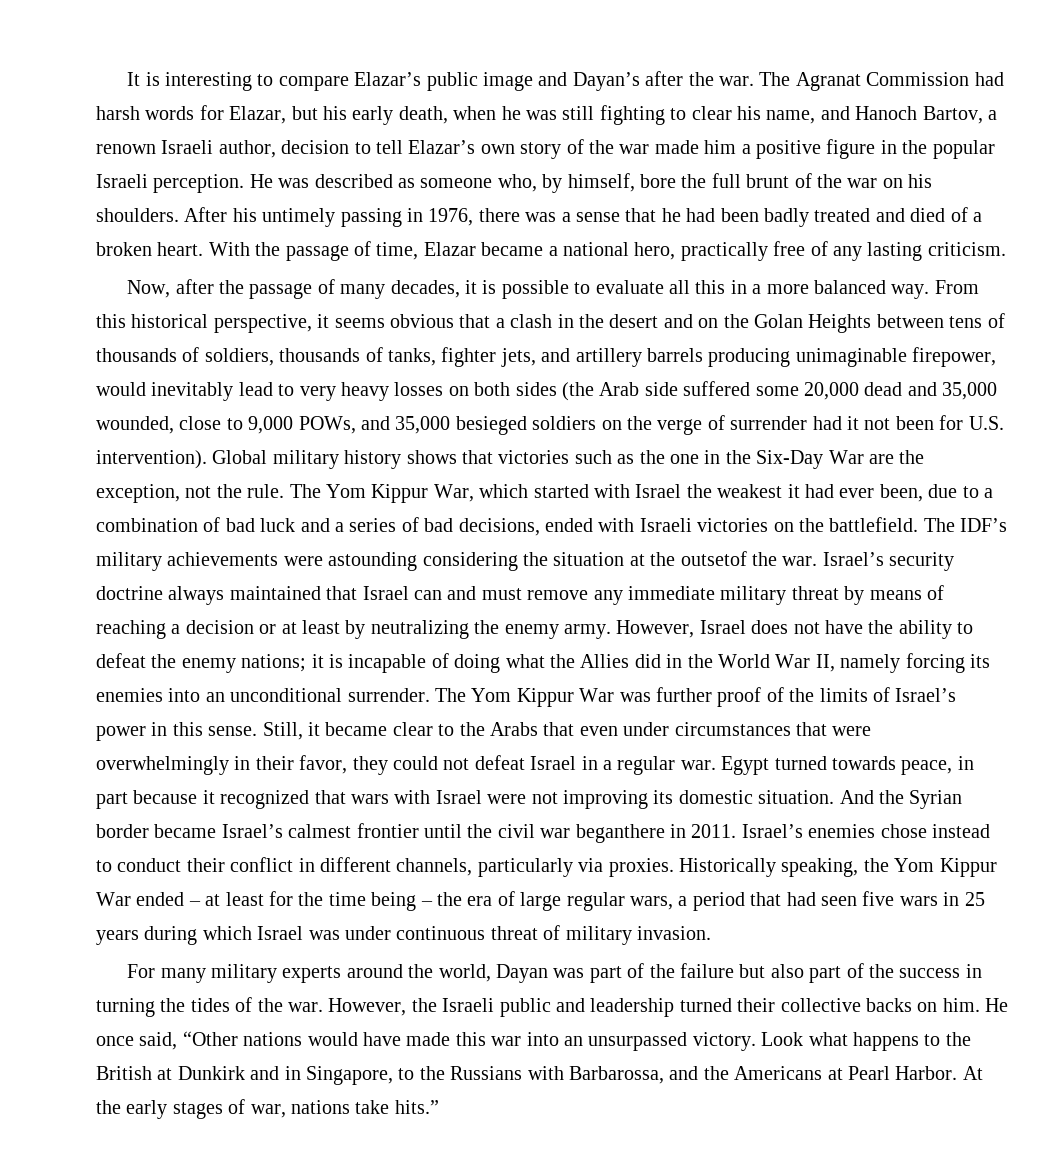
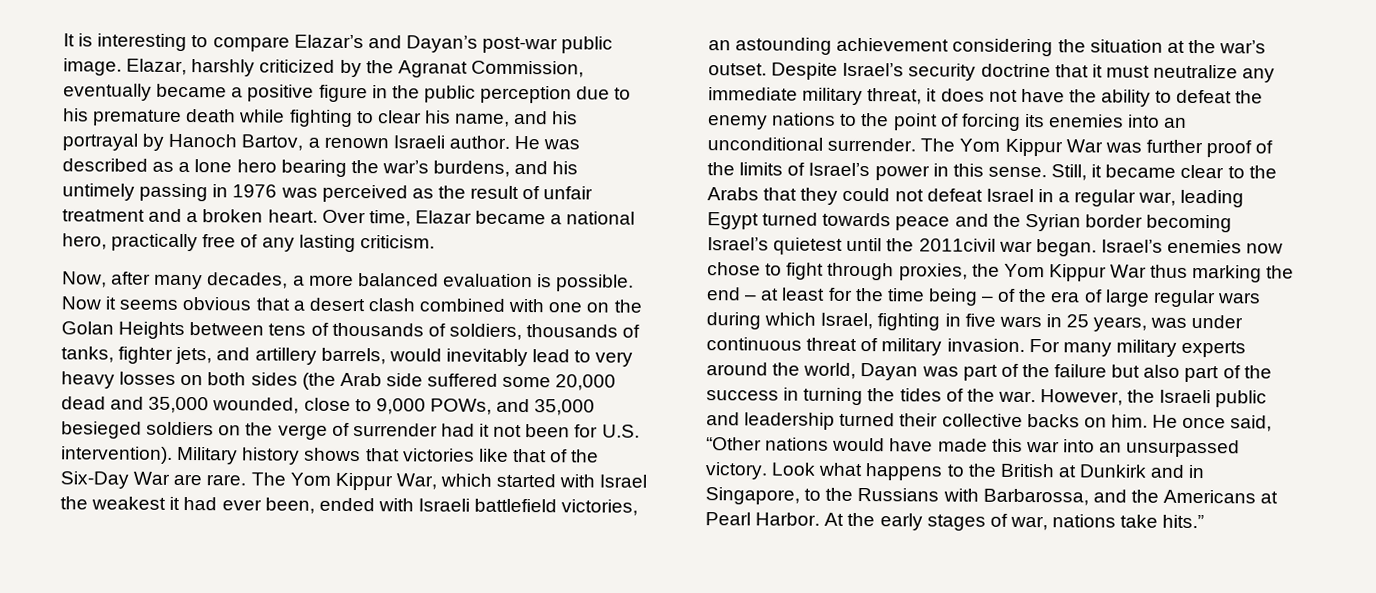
[426,71,1004,91] [96,105,595,125] public image and Dayan’s after the war. The Agranat Commission had harsh words for Elazar, but his early death, when he was still -> [367,35,614,54] [63,58,584,78] [63,83,632,104] [63,108,286,126] and Dayan’s post-war public image. Elazar, harshly criticized by the Agranat Commission, eventually became a positive figure in the public perception due to his premature death while
(850, 113) none -> [552,111,579,125] [62,133,165,151] his portrayal by
[218,139,995,159] [96,173,933,193] [96,207,982,227] [96,241,371,261] author, decision to tell Elazar’s own story of the war made him a positive figure in the popular Israeli perception. He was described as someone who, by himself, bore the full brunt of the war on his shoulders. After his untimely passing in 1976, there was a sense that he had been badly treated and died of a broken heart. With the passage of -> [448,135,581,150] [62,158,579,177] [62,183,594,203] [62,208,366,224] author. He was described as a lone hero bearing the war’s burdens, and his untimely passing in 1976 was perceived as the result of unfair treatment and a broken heart. Over
[219,279,979,299] [96,314,312,333] the passage of many decades, it is possible to evaluate all this in a more balanced way. From this historical perspective, -> [154,272,635,292] [61,296,101,310] many decades, a more balanced evaluation is possible. Now
[510,314,693,328] clash in the desert and -> [308,297,583,313] desert clash combined with one
[646,347,997,367] barrels producing unimaginable firepower, -> [320,347,386,365] barrels,
[212,450,339,469] Global military -> [176,446,239,465] Military
[574,450,925,469] [96,484,285,503] such as the one in the Six-Day War are the exception, not the rule. -> [478,448,600,463] [60,471,247,489] like that of the Six-Day War are rare.
[928,484,993,498] [96,517,1008,536] [96,552,418,571] due to a combination of bad luck and a series of bad decisions, ended with Israeli victories on the battlefield. The IDF’s military achievements were astounding -> [318,497,639,516] [708,37,950,55] ended with Israeli battlefield victories, an astounding achievement
[680,551,955,571] [96,585,944,605] [96,620,746,639] outsetof the war. Israel’s security doctrine always maintained that Israel can and must remove any immediate military threat by means of reaching a decision or at least by neutralizing the enemy army. However, Israel -> [1219,40,1267,54] [708,62,1276,83] [708,87,938,106] war’s outset. Despite Israel’s security doctrine that it must neutralize any immediate military threat, it
[241,653,901,673] nations; it is incapable of doing what the Allies did in the World War II, namely -> [772,112,959,131] nations to the point of
[579,722,872,736] [96,755,348,775] even under circumstances that were overwhelmingly in their favor, -> (798, 194) none
[680,760,716,770] war. -> [1138,189,1245,208] war, leading
[901,756,974,775] [96,790,963,809] [96,823,990,843] [96,857,997,877] [96,892,185,906] peace, in part because it recognized that wars with Israel were not improving its domestic situation. And the Syrian border became Israel’s calmest frontier until the civil war beganthere in 2011. Israel’s enemies chose instead to conduct their conflict in different channels, particularly via proxies. Historically speaking, the Yom Kippur War ended -> [895,213,1233,233] [707,237,1284,257] [707,262,1295,283] [706,287,741,301] peace and the Syrian border becoming Israel’s quietest until the 2011civil war began. Israel’s enemies now chose to fight through proxies, the Yom Kippur War thus marking the end
(433, 903) none -> [997,288,1017,302] of
[629,891,985,911] [96,926,304,945] wars, a period that had seen five wars in 25 years during which Israel -> [1216,292,1261,304] [706,312,1148,332] wars during which Israel, fighting in five wars in 25 years,
(711, 933) // -> (1025, 345) none

